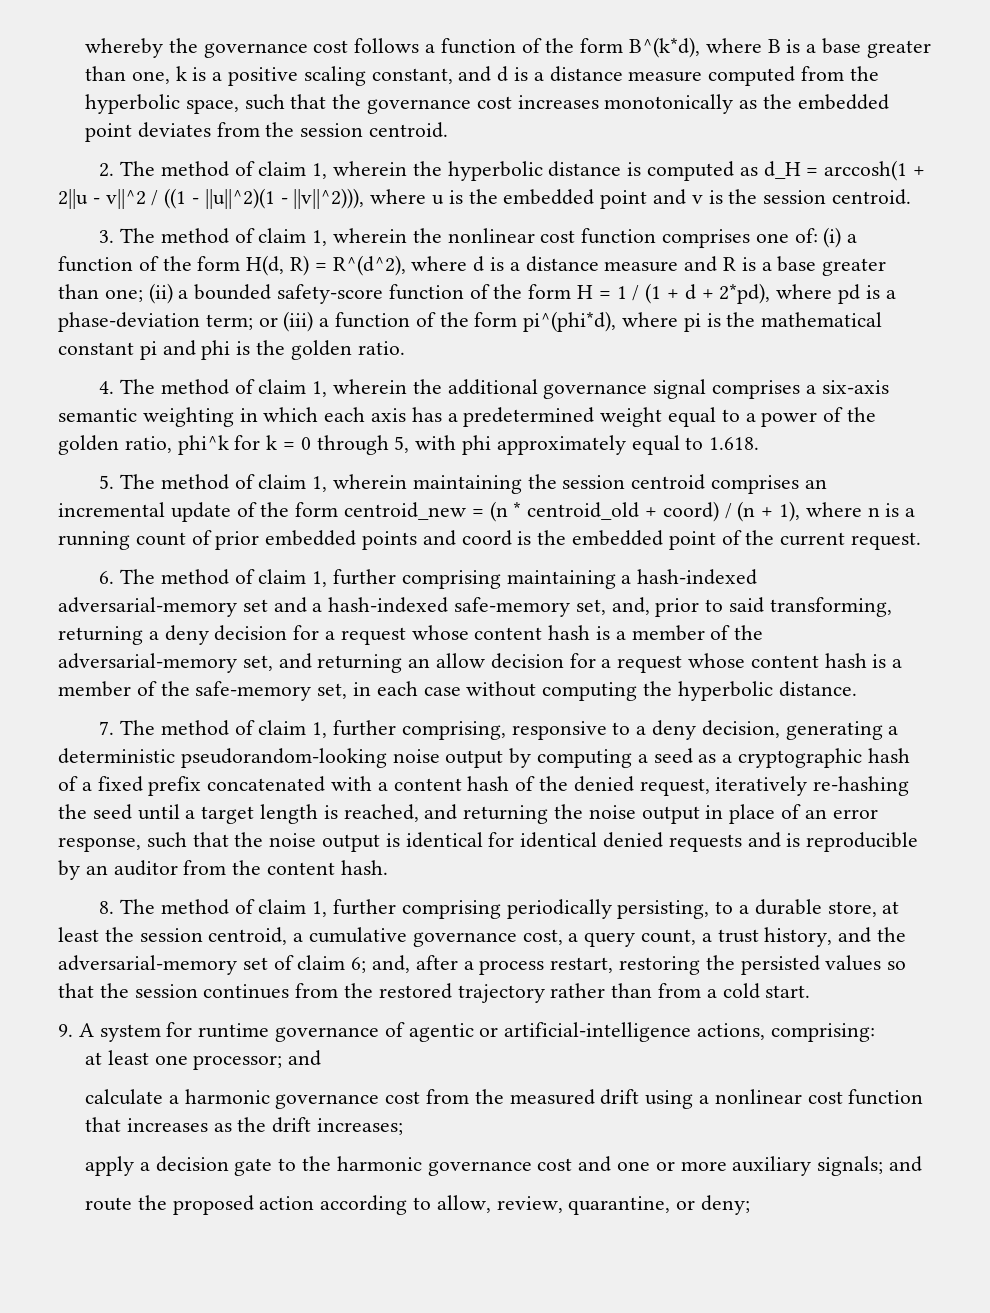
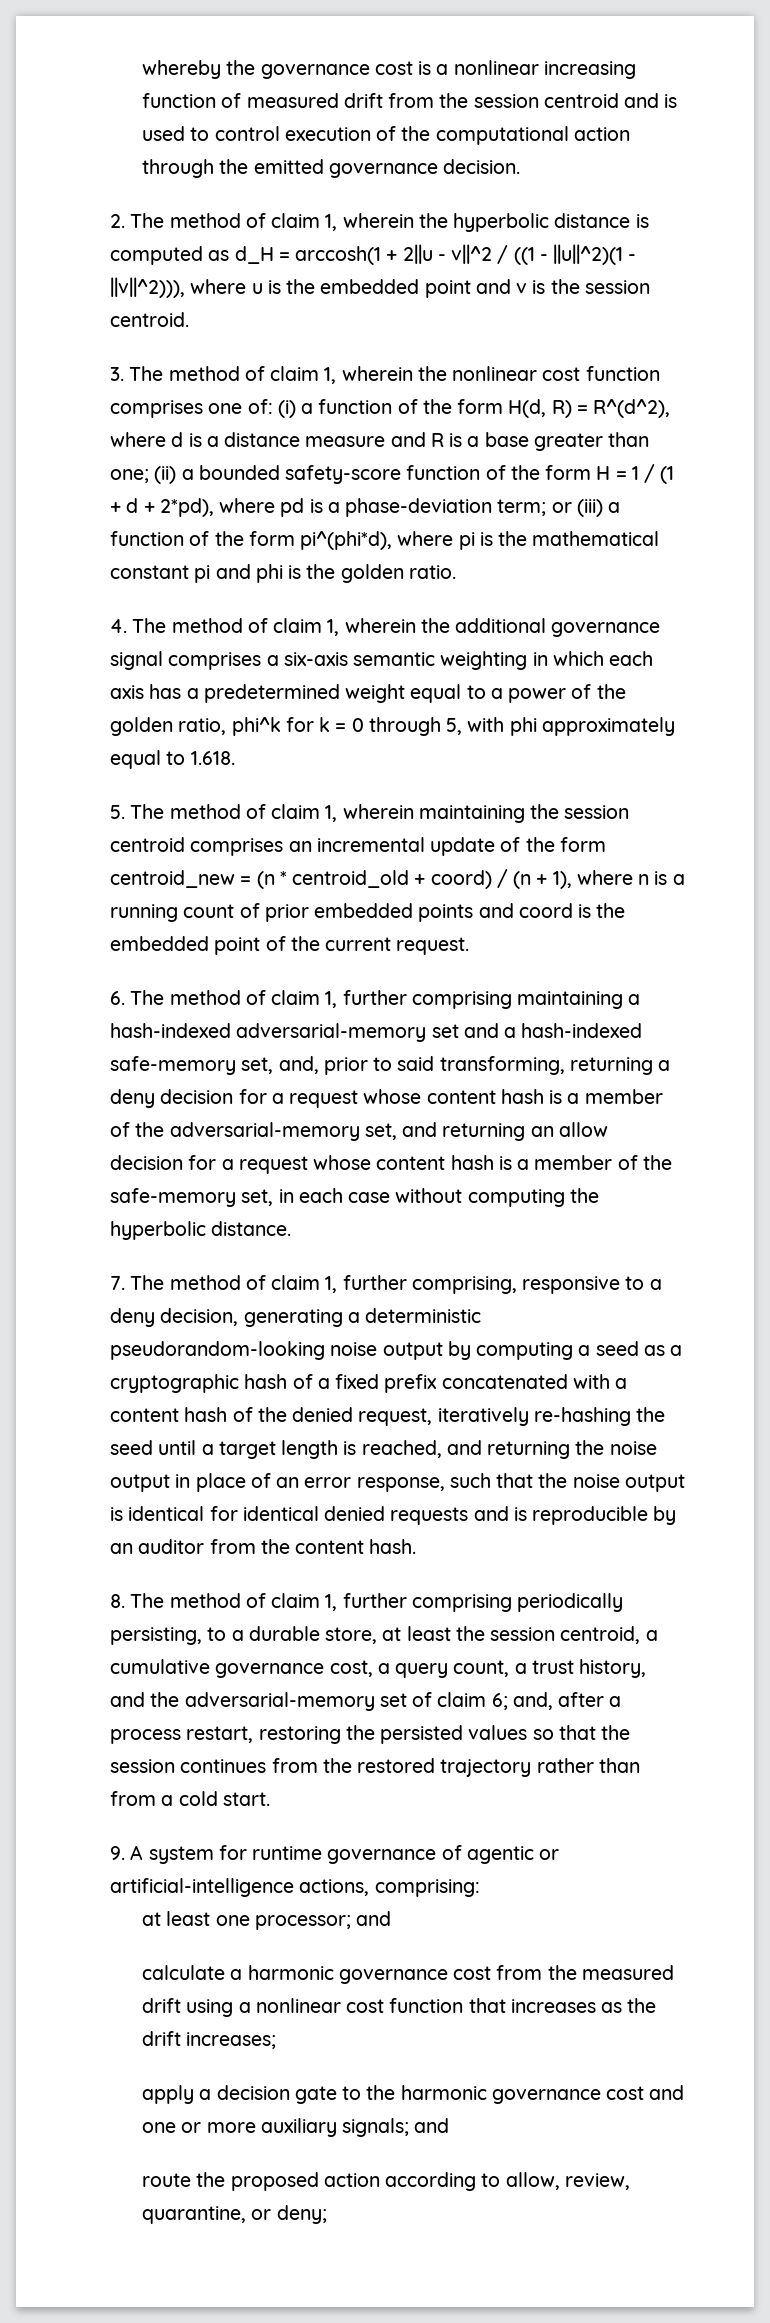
[354,37,931,58] [84,66,879,86] [84,94,889,114] [84,122,448,142] follows a function of the form B^(k*d), where B is a base greater than one, k is a positive scaling constant, and d is a distance measure computed from the hyperbolic space, such that the governance cost increases monotonically as the embedded point deviates from the session centroid. -> [418,60,636,79] [141,93,678,108] [141,126,630,145] [141,159,521,178] is a nonlinear increasing function of measured drift from the session centroid and is used to control execution of the computational action through the emitted governance decision.

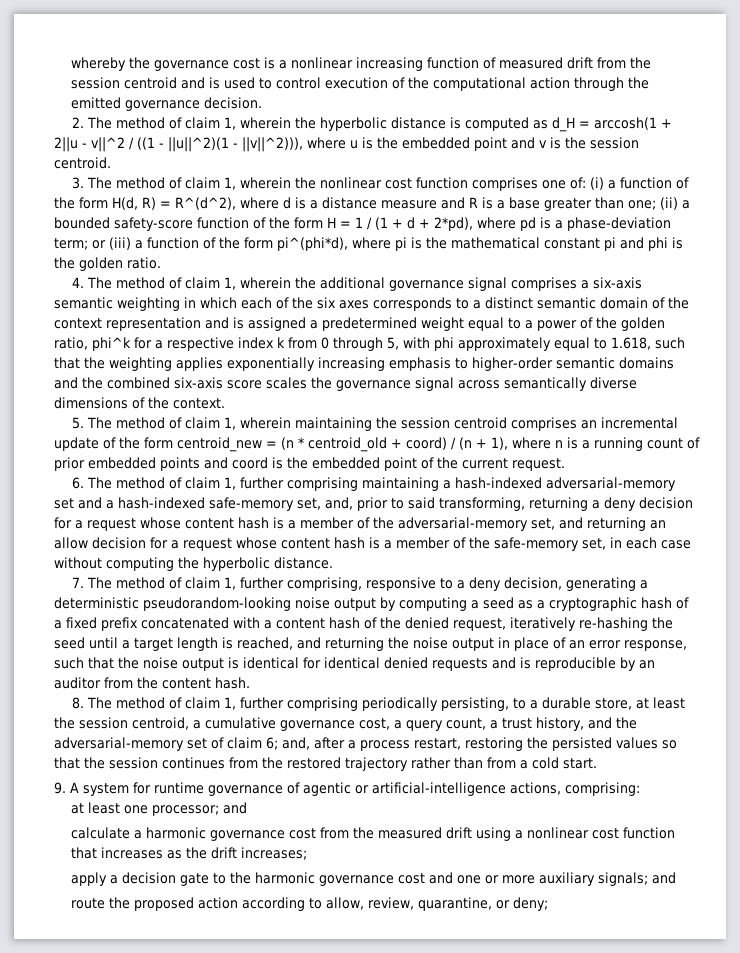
[110,684,182,699] axis has -> [276,297,689,311] [54,317,306,331] of the six axes corresponds to a distinct semantic domain of the context representation and is assigned
[319,717,347,732] k = -> [155,337,317,351] a respective index k from
[190,751,235,765] 1.618. -> [611,337,685,350] [54,357,674,371] [54,377,637,391] [54,397,225,409] 1.618, such that the weighting applies exponentially increasing emphasis to higher-order semantic domains and the combined six-axis score scales the governance signal across semantically diverse dimensions of the context.

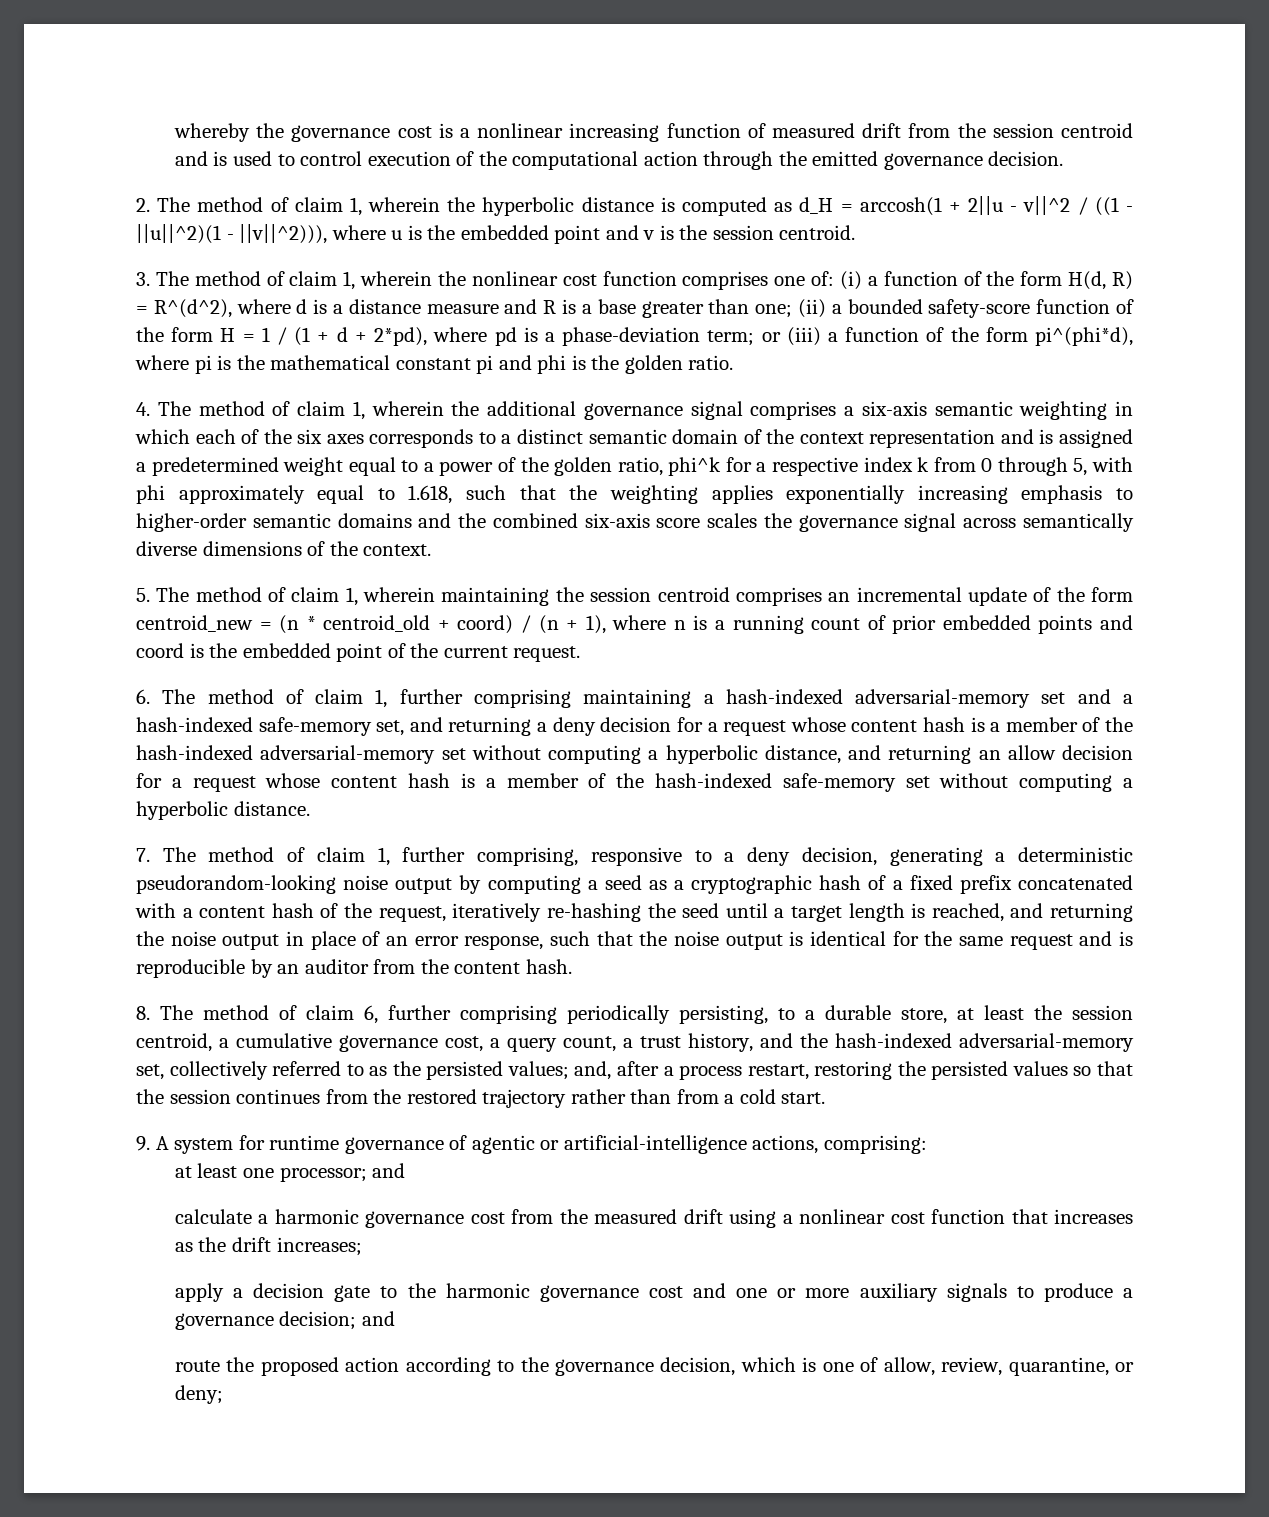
[325,497,525,511] and, prior to said transforming, -> [409,717,443,732] and
[398,517,555,531] adversarial-memory set, -> [136,745,841,764] hash-indexed adversarial-memory set without computing a hyperbolic distance,
[494,537,691,551] [54,557,199,571] safe-memory set, in each case without computing the -> [654,773,1133,792] hash-indexed safe-memory set without computing a
[405,617,449,629] denied -> (373, 910) none
[324,657,488,671] identical denied requests -> [924,931,1073,950] the same request
[224,697,237,710] 1, -> [364,1005,378,1024] 6,
[54,737,278,751] adversarial-memory set of claim 6; -> [835,1033,1134,1052] [136,1061,569,1080] hash-indexed adversarial-memory set, collectively referred to as the persisted values;
[598,872,649,886] signals; -> [946,1283,1133,1302] [174,1311,357,1330] signals to produce a governance decision;
(323, 903) none -> [520,1357,879,1376] the governance decision, which is one of

